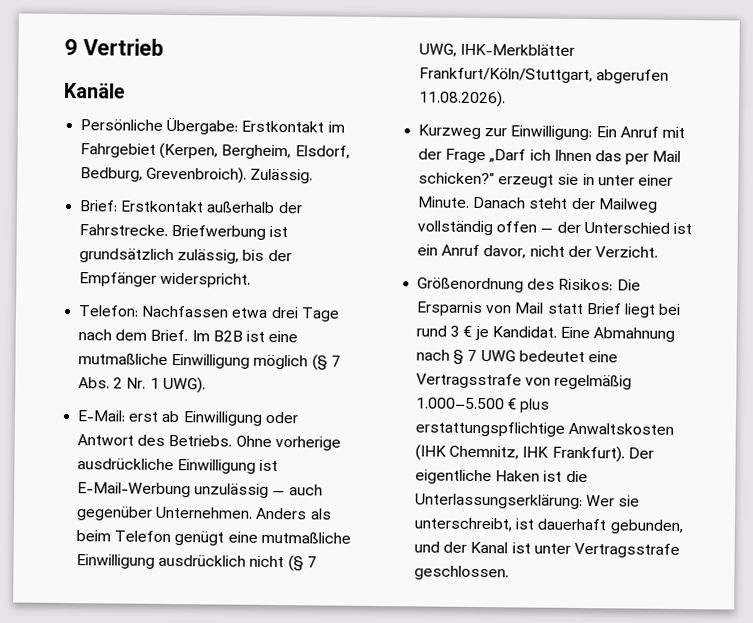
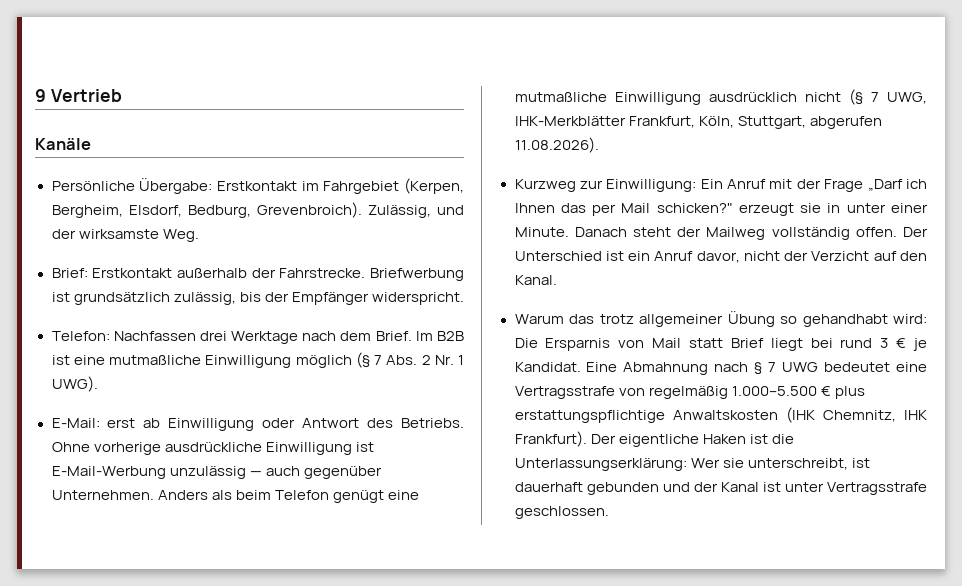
[250,168,314,184] Zulässig. -> [367,205,464,218] [51,229,199,242] Zulässig, und der wirksamste Weg.
[231,306,340,322] etwa drei Tage -> [199,331,299,344] drei Werktage
[419,67,594,84] Frankfurt/Köln/Stuttgart, -> [628,116,806,129] Frankfurt, Köln, Stuttgart,
[496,221,581,233] offen — der -> [855,227,928,237] offen. Der
[594,246,658,258] [417,277,614,293] Verzicht. // Größenordnung des Risikos: -> [811,251,927,261] [514,275,557,285] [514,311,927,327] Verzicht auf den Kanal. // Warum das trotz allgemeiner Übung so gehandhabt wird:
[609,519,683,535] gebunden, -> [586,482,659,495] gebunden

